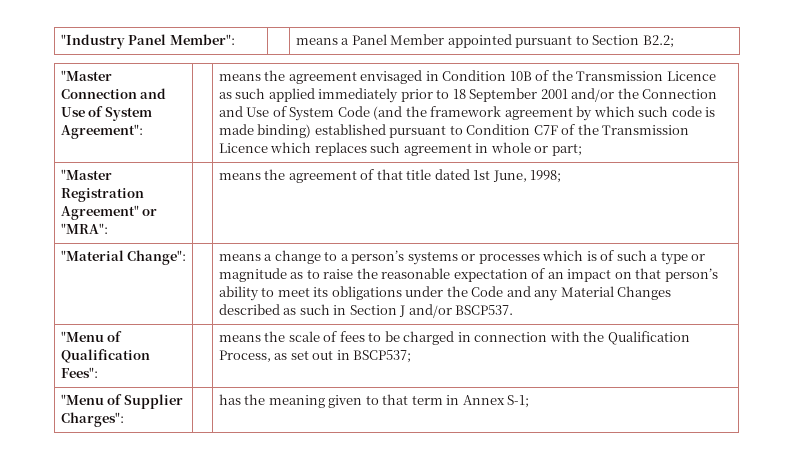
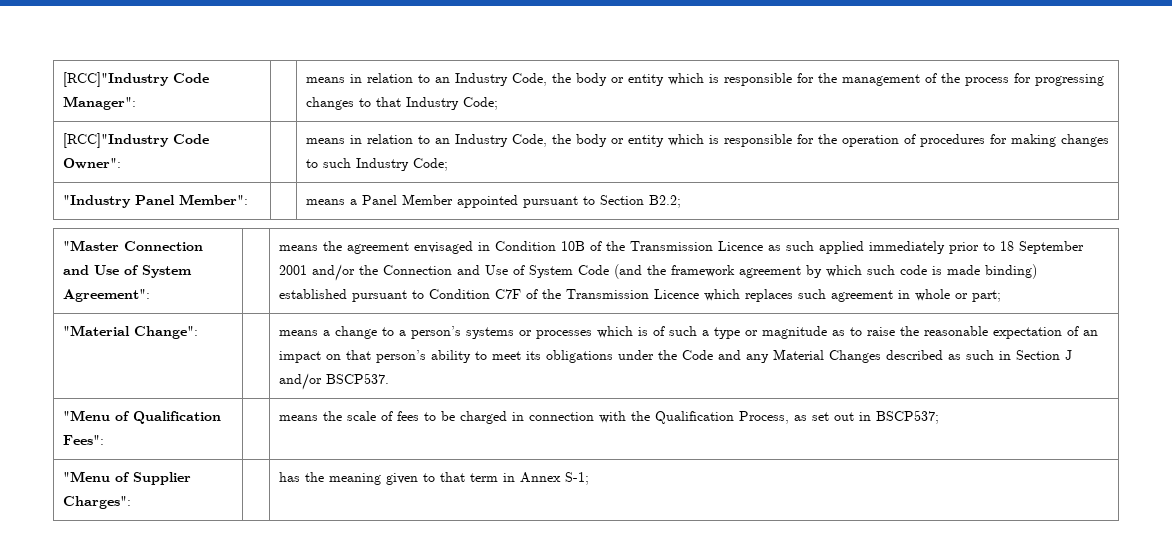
(60, 41) none -> [62,72,209,87] [62,96,136,110] [305,73,1104,86] [305,97,498,110] [62,133,209,148] [62,158,121,169] [305,134,1109,147] [305,158,448,171] [RCC]"Industry Code Manager": | | means in relation to an Industry Code, the body or entity which is responsible for the management of the process for progressing changes to that Industry Code; // [RCC]"Industry Code Owner": | | means in relation to an Industry Code, the body or entity which is responsible for the operation of procedures for making changes to such Industry Code; //
[60,169,112,180] [60,188,144,202] [60,205,158,220] [60,223,108,234] [218,169,562,183] // "Master Registration Agreement" or "MRA": | | means the agreement of that title dated 1st June, 1998; -> (1001, 296) none

